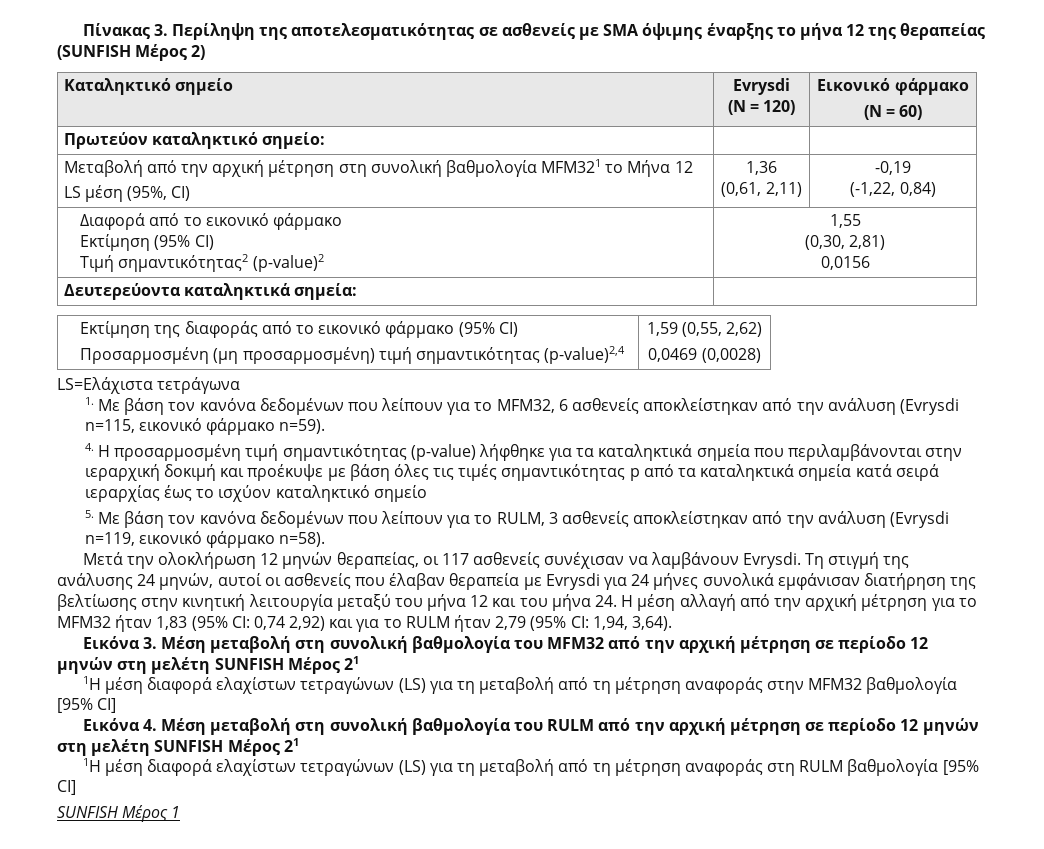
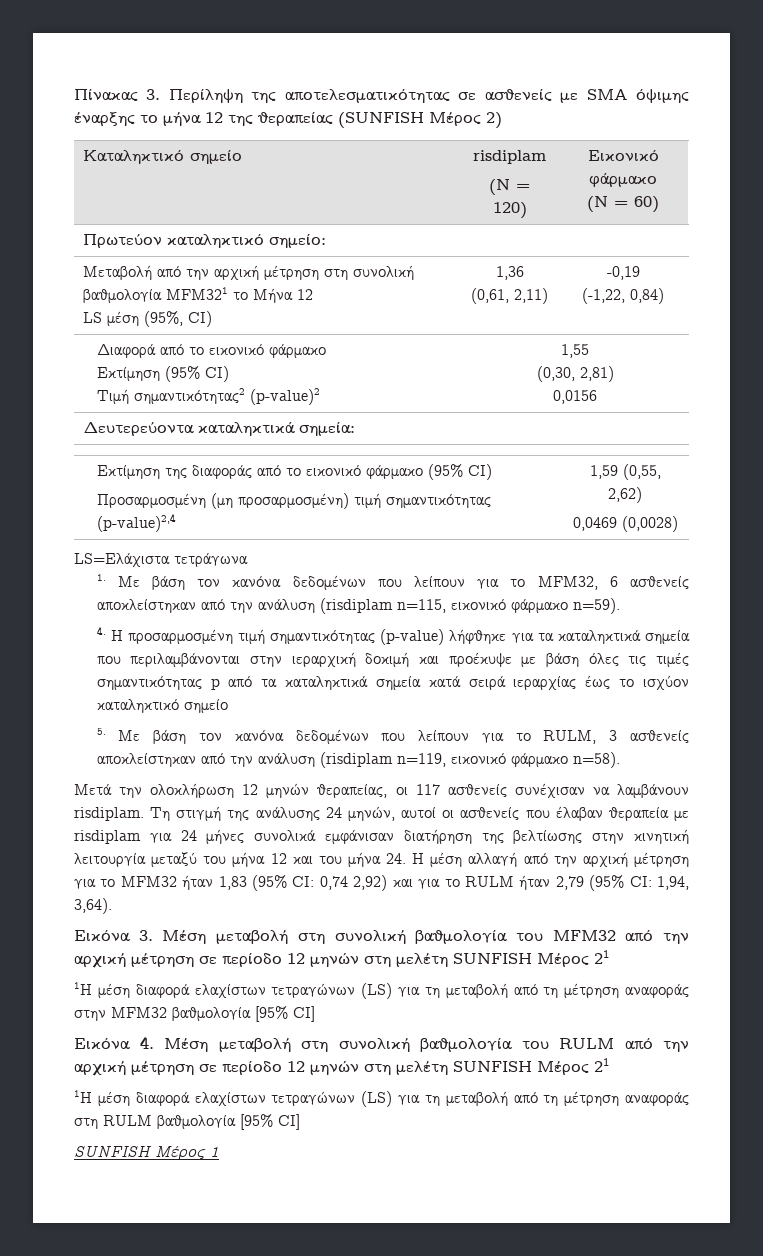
[733,78,790,95] Evrysdi -> [473,150,546,164] risdiplam
[899,398,959,415] (Evrysdi -> [319,598,393,614] (risdiplam
[889,511,949,528] (Evrysdi -> [319,752,393,768] (risdiplam
[742,552,801,569] Evrysdi. -> [74,807,144,821] risdiplam.
[545,573,600,590] Evrysdi -> [74,830,141,844] risdiplam

